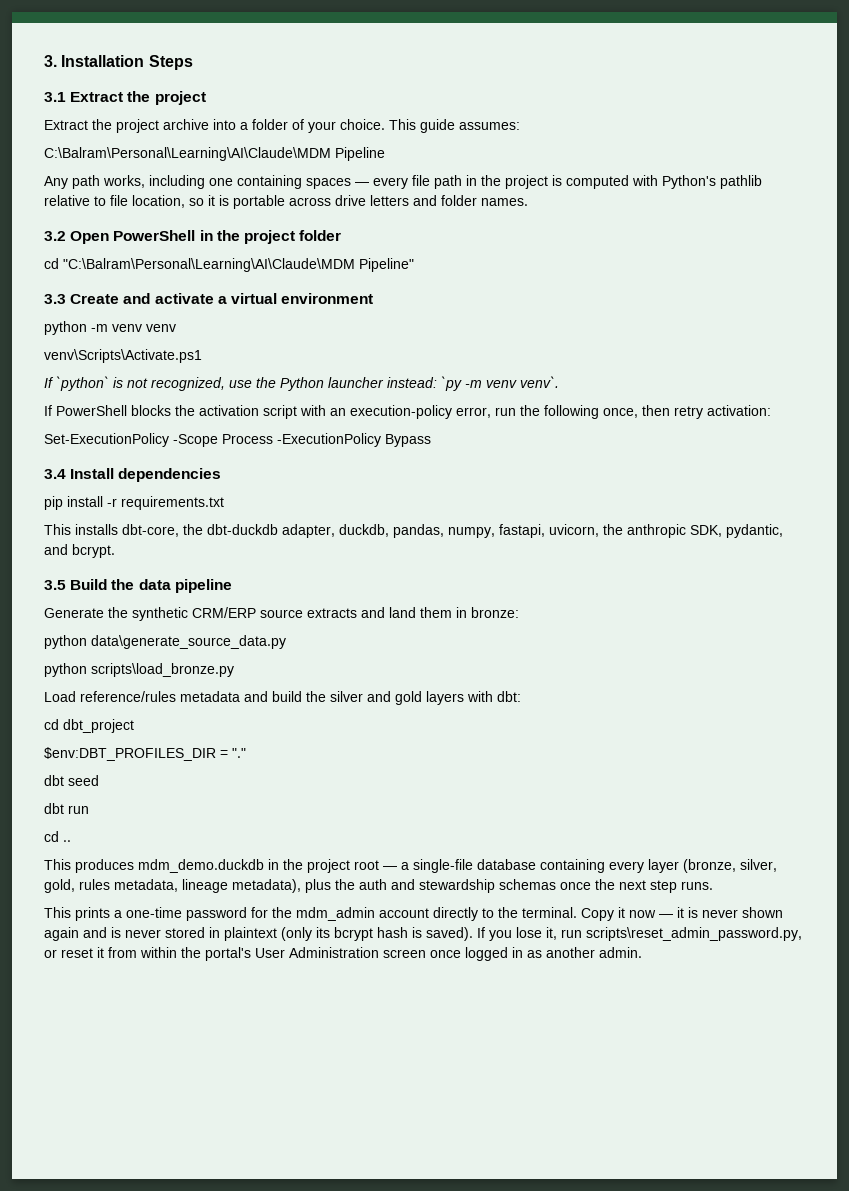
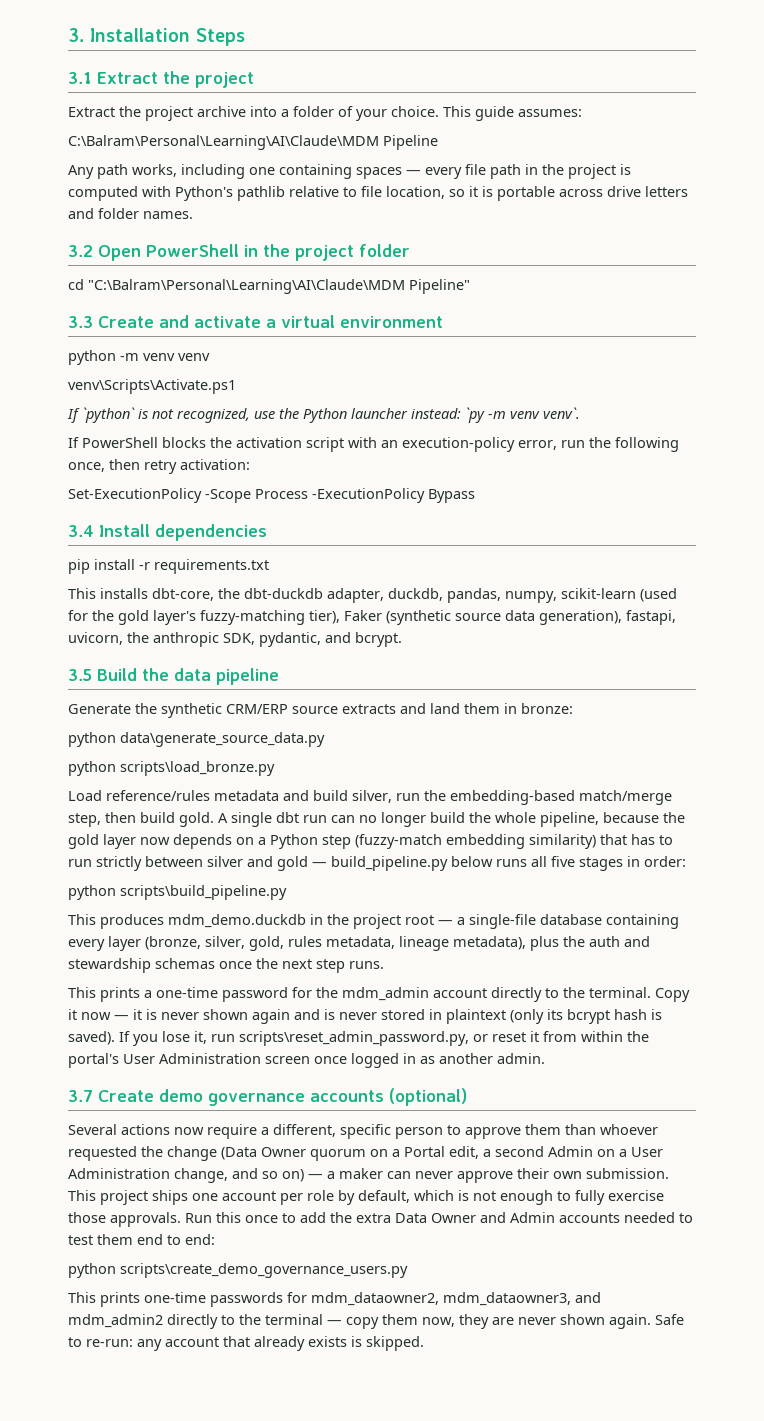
(495, 532) none -> [561,588,677,602] [68,610,622,625] scikit-learn (used for the gold layer's fuzzy-matching tier), Faker (synthetic source data generation),
[306,691,521,705] [44,719,134,733] [44,747,246,761] [44,775,99,786] [44,803,89,814] [44,831,71,842] the silver and gold layers with dbt: // cd dbt_project // $env:DBT_PROFILES_DIR = "." // dbt seed // dbt run // cd .. -> [352,790,672,805] [68,812,685,827] [68,834,673,849] [68,856,686,871] [68,885,287,900] silver, run the embedding-based match/merge step, then build gold. A single dbt run can no longer build the whole pipeline, because the gold layer now depends on a Python step (fuzzy-match embedding similarity) that has to run strictly between silver and gold — build_pipeline.py below runs all five stages in order: // python scripts\build_pipeline.py
(642, 952) none -> [68,1088,467,1106] [68,1124,658,1139] [68,1146,663,1161] [68,1168,669,1183] [68,1190,664,1205] [68,1212,693,1227] [68,1234,215,1245] [68,1263,408,1278] [68,1292,601,1307] [68,1314,684,1329] [68,1336,424,1351] // 3.7 Create demo governance accounts (optional) // Several actions now require a different, specific person to approve them than whoever requested the change (Data Owner quorum on a Portal edit, a second Admin on a User Administration change, and so on) — a maker can never approve their own submission. This project ships one account per role by default, which is not enough to fully exercise those approvals. Run this once to add the extra Data Owner and Admin accounts needed to test them end to end: // python scripts\create_demo_governance_users.py // This prints one-time passwords for mdm_dataowner2, mdm_dataowner3, and mdm_admin2 directly to the terminal — copy them now, they are never shown again. Safe to re-run: any account that already exists is skipped.

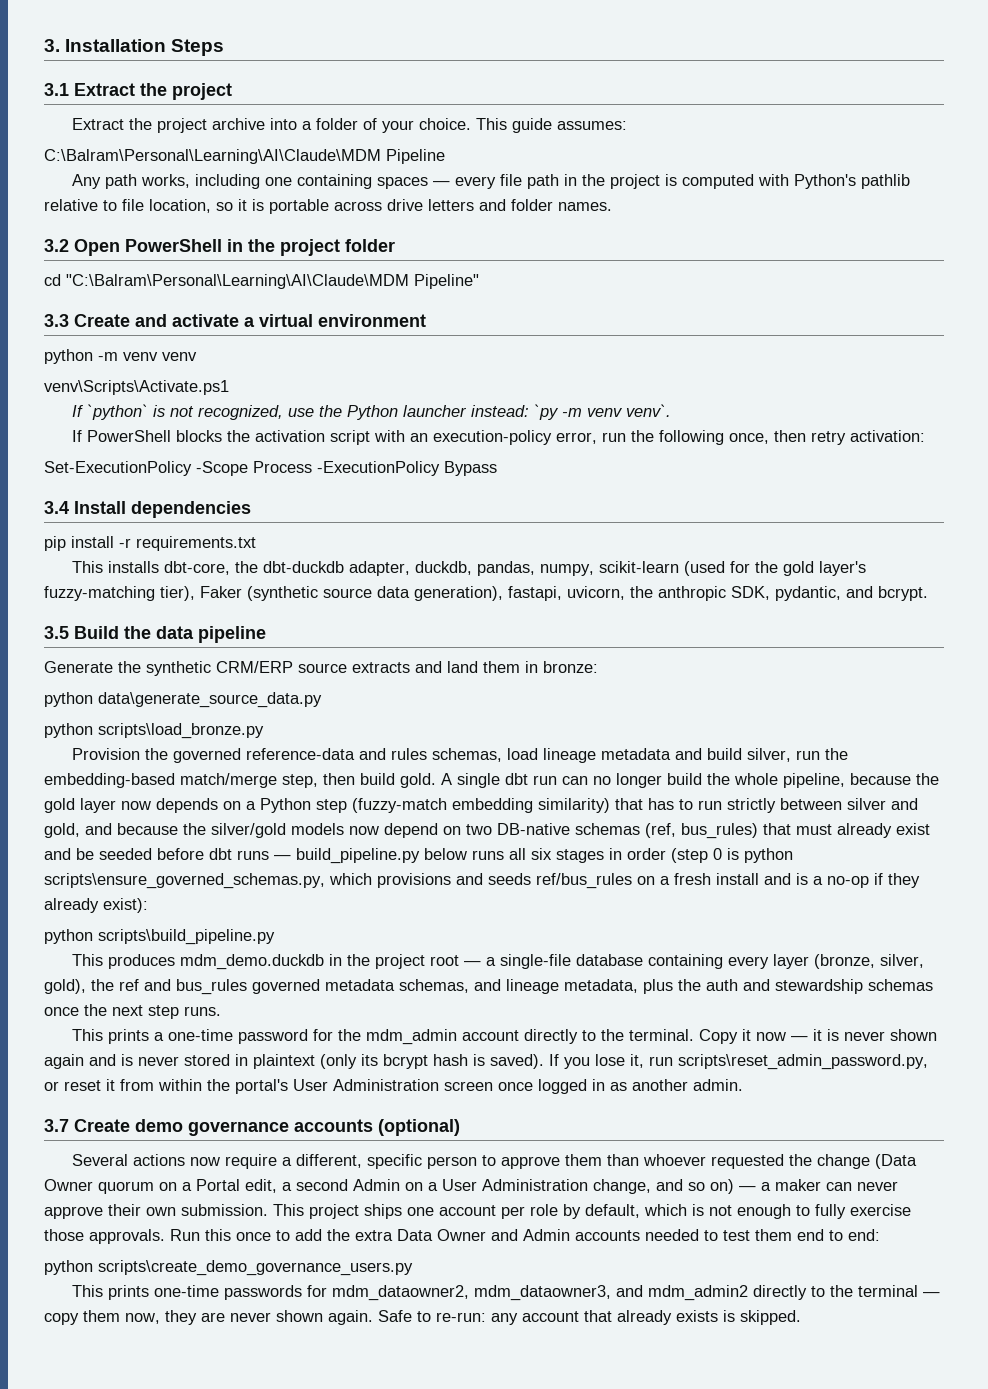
[68,790,210,801] Load reference/rules -> [71,748,596,763] Provision the governed reference-data and rules schemas, load lineage
[277,856,308,871] gold -> [44,823,930,839] [44,848,269,860] gold, and because the silver/gold models now depend on two DB-native schemas (ref, bus_rules) that must already exist and be seeded before dbt runs
[551,856,575,867] five -> [531,848,552,860] six
[644,856,686,867] order: -> [627,848,793,863] [44,873,920,889] [44,898,148,913] order (step 0 is python scripts\ensure_governed_schemas.py, which provisions and seeds ref/bus_rules on a fresh install and is a no-op if they already exist):
[249,936,526,951] gold, rules metadata, lineage metadata), -> [44,979,638,995] gold), the ref and bus_rules governed metadata schemas, and lineage metadata,

